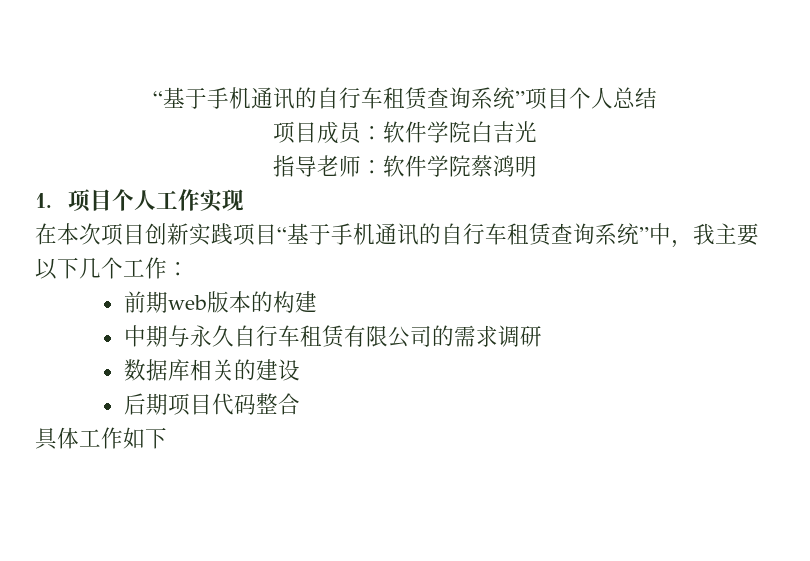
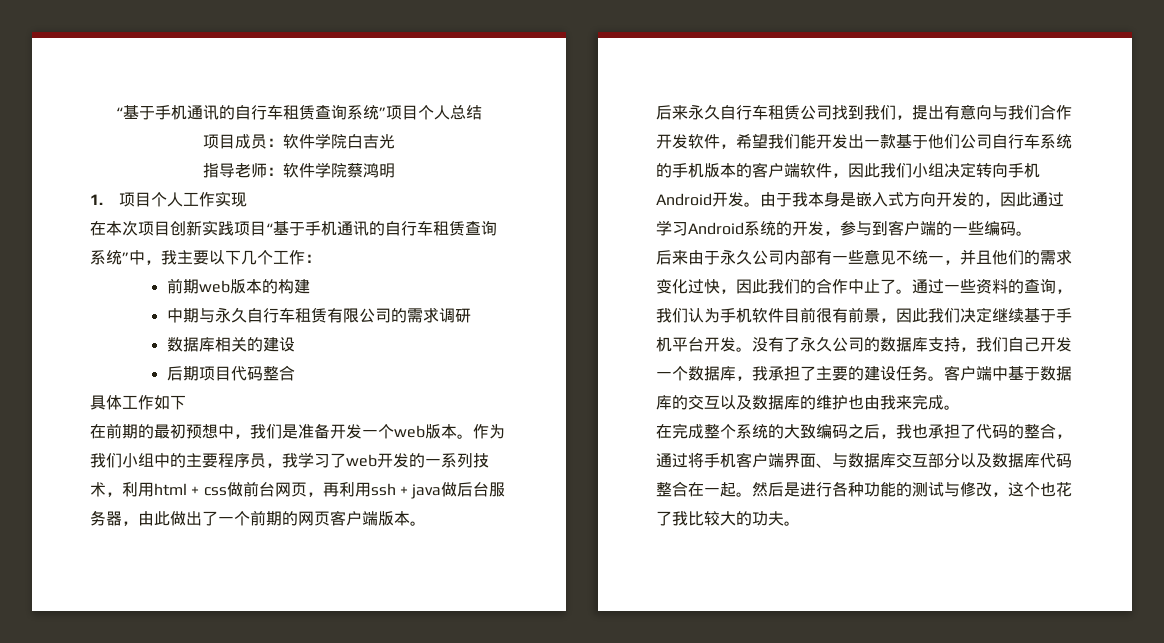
(167, 438) none -> [90,423,505,439] [90,452,489,468] [90,481,506,499] [90,510,426,526] [656,104,1072,120] [656,133,1072,149] [656,162,1040,178] [656,191,1064,207] [656,220,1032,236] [656,249,1072,265] [656,278,1072,294] [656,307,1072,323] [656,336,1072,352] [656,365,1072,381] [656,394,960,410] [656,423,1072,439] [656,452,1072,468] [656,481,1072,497] [656,511,800,526] // 在前期的最初预想中，我们是准备开发一个web版本。作为我们小组中的主要程序员，我学习了web开发的一系列技术，利用html + css做前台网页，再利用ssh + java做后台服务器，由此做出了一个前期的网页客户端版本。 // 后来永久自行车租赁公司找到我们，提出有意向与我们合作开发软件，希望我们能开发出一款基于他们公司自行车系统的手机版本的客户端软件，因此我们小组决定转向手机Android开发。由于我本身是嵌入式方向开发的，因此通过学习Android系统的开发，参与到客户端的一些编码。 // 后来由于永久公司内部有一些意见不统一，并且他们的需求变化过快，因此我们的合作中止了。通过一些资料的查询，我们认为手机软件目前很有前景，因此我们决定继续基于手机平台开发。没有了永久公司的数据库支持，我们自己开发一个数据库，我承担了主要的建设任务。客户端中基于数据库的交互以及数据库的维护也由我来完成。 // 在完成整个系统的大致编码之后，我也承担了代码的整合，通过将手机客户端界面、与数据库交互部分以及数据库代码整合在一起。然后是进行各种功能的测试与修改，这个也花了我比较大的功夫。

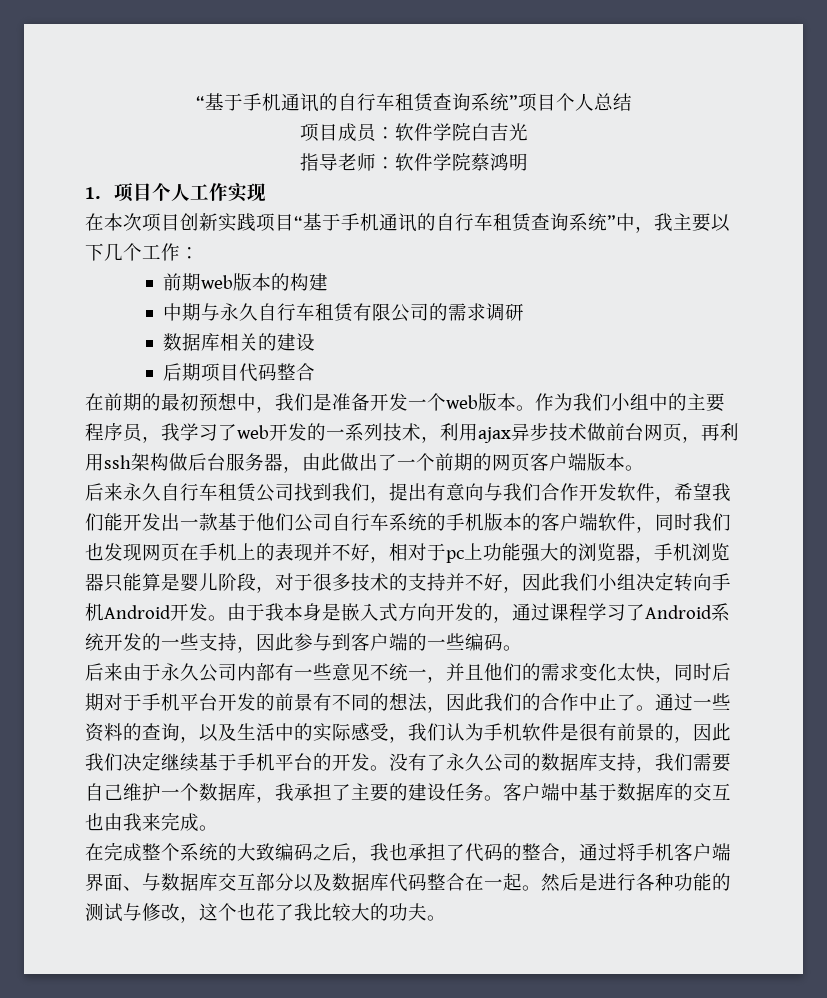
[90,395,186,410] // 具体工作如下 -> (315, 372) none
[154,483,227,496] html + css -> [478,423,587,443] ajax异步技术
[399,484,442,499] + java -> [131,453,169,471] 架构
(848, 175) none -> [655,513,731,531] [85,543,730,563] [85,573,522,593] 同时我们也发现网页在手机上的表现并不好，相对于pc上功能强大的浏览器，手机浏览器只能算是婴儿阶段，对于很多技术的支持并不好，
[1000,192,1064,207] [656,220,840,236] 因此通过学习Android系统的开发， -> [512,603,730,621] [85,633,294,653] 通过课程学习了Android系统开发的一些支持，因此
[688,279,720,294] 过快 -> [617,663,731,683] [85,692,427,712] 太快，同时后期对于手机平台开发的前景有不同的想法
(1072, 291) none -> [199,723,408,743] 以及生活中的实际感受，
[784,307,816,323] 目前 -> [560,723,579,741] 是
(880, 315) none -> [655,723,674,741] 的
(704, 344) none -> [313,753,332,771] 的
[1008,337,1072,352] 自己开发 -> [693,753,731,772] [85,783,161,801] 需要自己维护
[720,395,848,410] 以及数据库的维护 -> (731, 791) none

